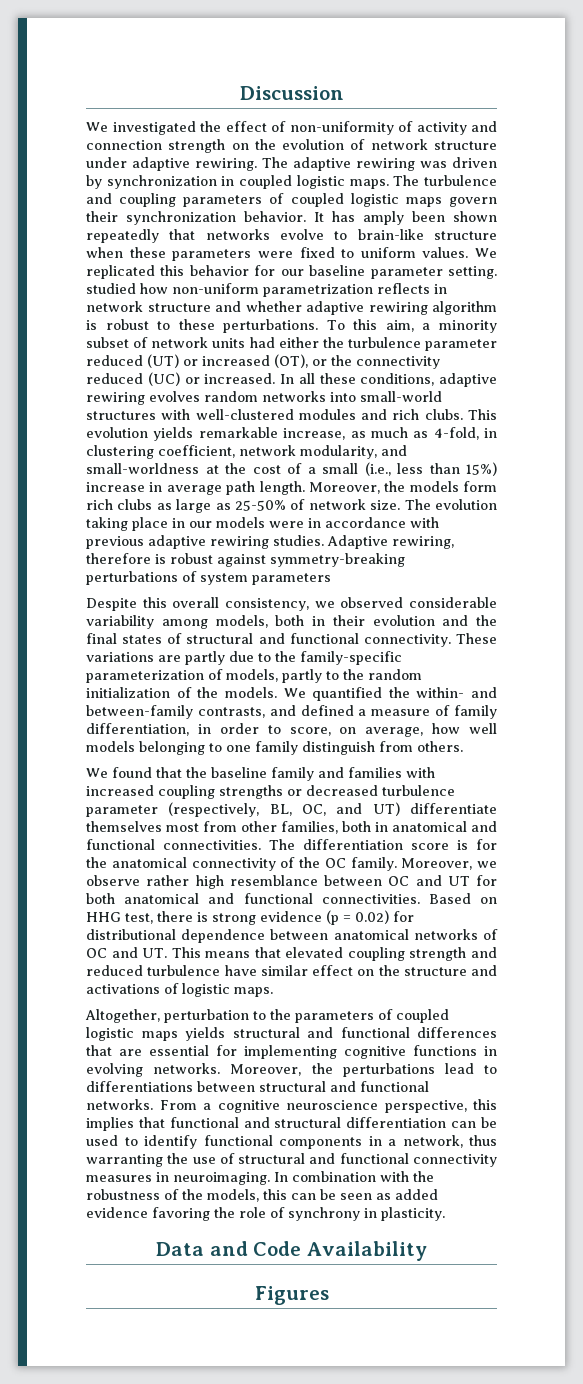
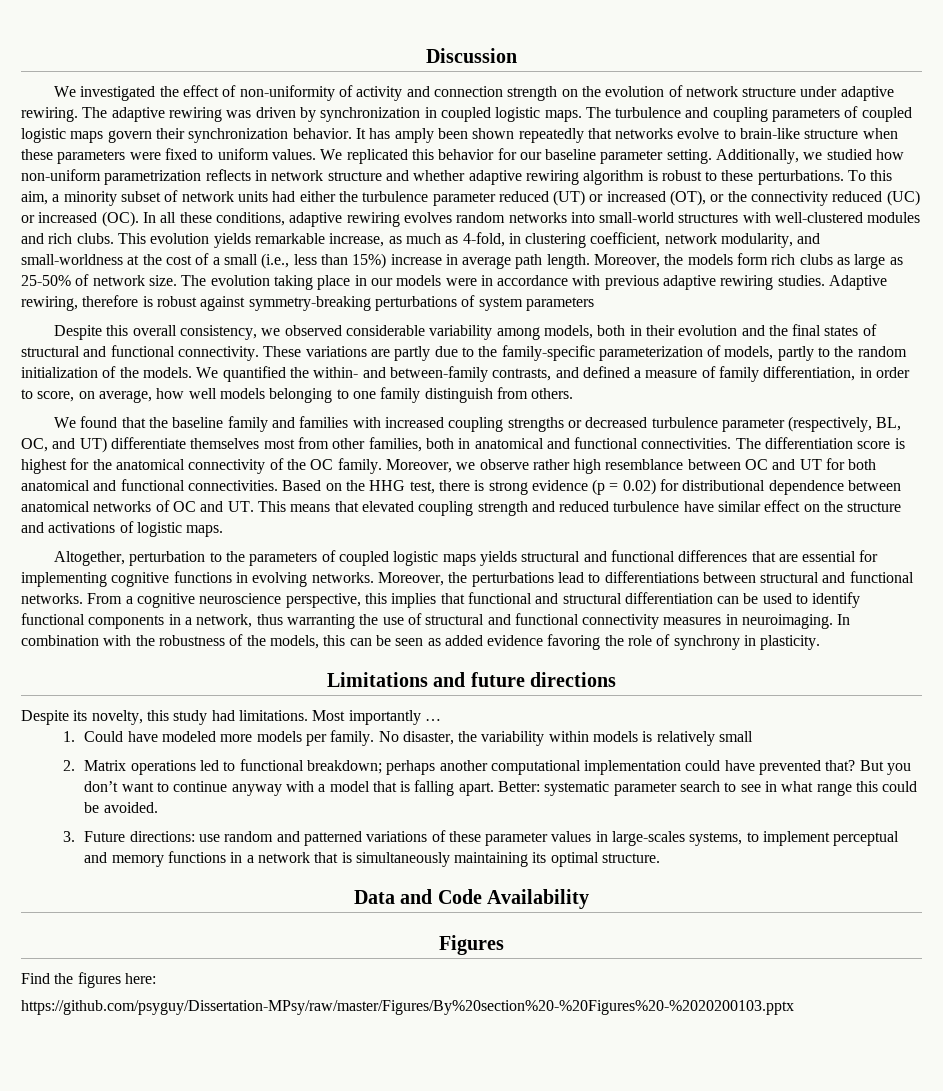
(497, 272) none -> [716,149,823,164] Additionally, we
[204,373,276,384] increased. -> [38,211,139,227] increased (OC).
(468, 845) none -> [21,459,67,474] highest
(497, 900) none -> [345,480,365,491] the
(445, 1214) none -> [326,672,617,687] [21,710,441,725] [63,730,754,746] [63,759,912,775] [84,780,918,796] [84,802,158,813] [63,830,900,846] [84,851,661,867] // Limitations and future directions // Despite its novelty, this study had limitations. Most importantly … // 1. Could have modeled more models per family. No disaster, the variability within models is relatively small // 2. Matrix operations led to functional breakdown; perhaps another computational implementation could have prevented that? But you don’t want to continue anyway with a model that is falling apart. Better: systematic parameter search to see in what range this could be avoided. // 3. Future directions: use random and patterned variations of these parameter values in large-scales systems, to implement perceptual and memory functions in a network that is simultaneously maintaining its optimal structure.
(329, 1295) none -> [21,972,156,988] [21,1000,794,1015] // Find the figures here: // https://github.com/psyguy/Dissertation-MPsy/raw/master/Figures/By%20section%20-%20Figures%20-%2020200103.pptx

